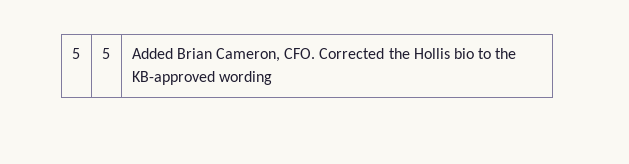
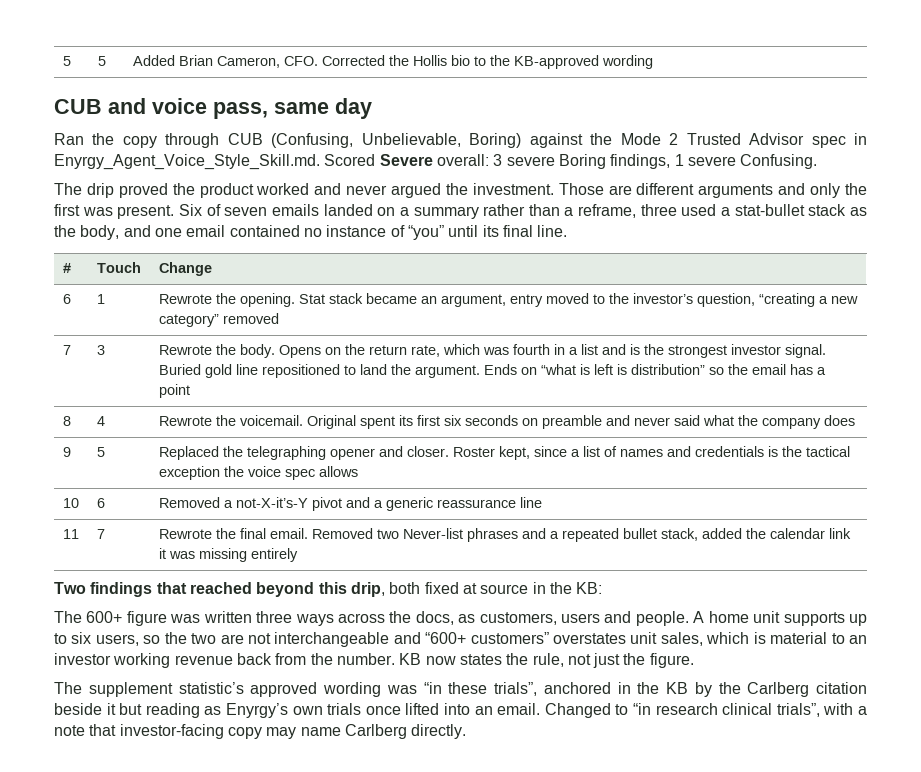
(272, 78) none -> [54,98,372,119] [54,133,868,148] [54,154,818,170] [54,183,867,198] [54,204,867,219] [54,225,568,240] [62,263,71,273] [96,262,141,273] [158,262,212,276] [62,294,71,304] [96,294,105,304] [158,293,858,307] [158,313,279,327] [62,345,71,355] [96,345,105,355] [158,344,826,358] [158,364,826,378] [158,384,190,398] [62,416,71,426] [96,416,105,426] [158,415,855,429] [62,447,71,457] [96,447,105,457] [158,446,850,460] [158,466,358,480] [62,498,79,508] [96,498,105,508] [158,497,542,511] [62,529,79,539] [96,529,105,539] [158,528,851,542] [158,548,298,562] [54,582,603,597] [54,611,868,626] [54,632,868,647] [54,653,694,668] [54,682,867,697] [54,703,868,718] [54,724,467,739] // CUB and voice pass, same day // Ran the copy through CUB (Confusing, Unbelievable, Boring) against the Mode 2 Trusted Advisor spec in Enyrgy_Agent_Voice_Style_Skill.md. Scored Severe overall: 3 severe Boring findings, 1 severe Confusing. // The drip proved the product worked and never argued the investment. Those are different arguments and only the first was present. Six of seven emails landed on a summary rather than a reframe, three used a stat-bullet stack as the body, and one email contained no instance of “you” until its final line. // # | Touch | Change // 6 | 1 | Rewrote the opening. Stat stack became an argument, entry moved to the investor’s question, “creating a new category” removed // 7 | 3 | Rewrote the body. Opens on the return rate, which was fourth in a list and is the strongest investor signal. Buried gold line repositioned to land the argument. Ends on “what is left is distribution” so the email has a point // 8 | 4 | Rewrote the voicemail. Original spent its first six seconds on preamble and never said what the company does // 9 | 5 | Replaced the telegraphing opener and closer. Roster kept, since a list of names and credentials is the tactical exception the voice spec allows // 10 | 6 | Removed a not-X-it’s-Y pivot and a generic reassurance line // 11 | 7 | Rewrote the final email. Removed two Never-list phrases and a repeated bullet stack, added the calendar link it was missing entirely // Two findings that reached beyond this drip, both fixed at source in the KB: // The 600+ figure was written three ways across the docs, as customers, users and people. A home unit supports up to six users, so the two are not interchangeable and “600+ customers” overstates unit sales, which is material to an investor working revenue back from the number. KB now states the rule, not just the figure. // The supplement statistic’s approved wording was “in these trials”, anchored in the KB by the Carlberg citation beside it but reading as Enyrgy’s own trials once lifted into an email. Changed to “in research clinical trials”, with a note that investor-facing copy may name Carlberg directly.

